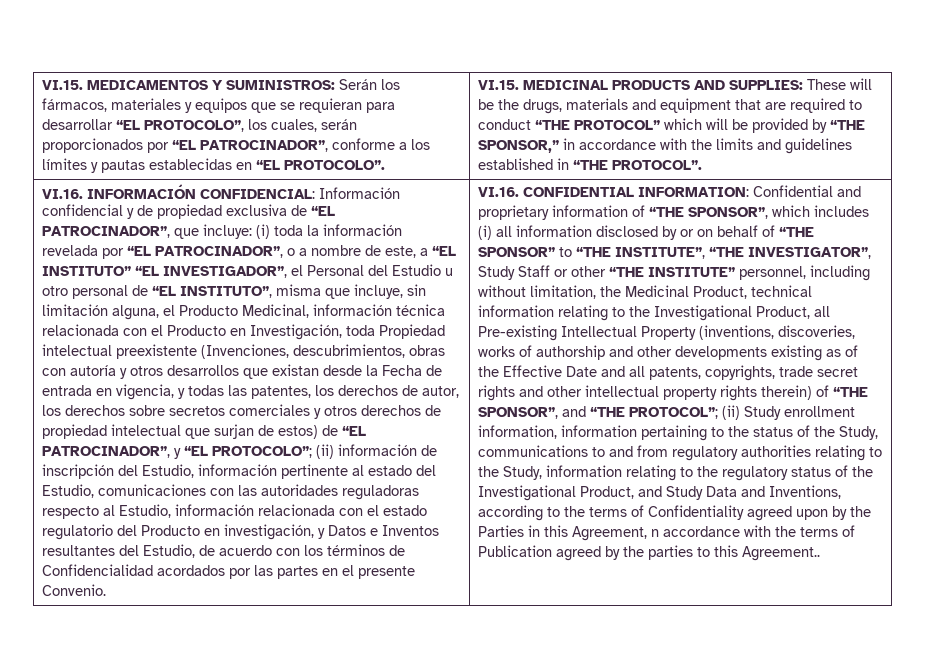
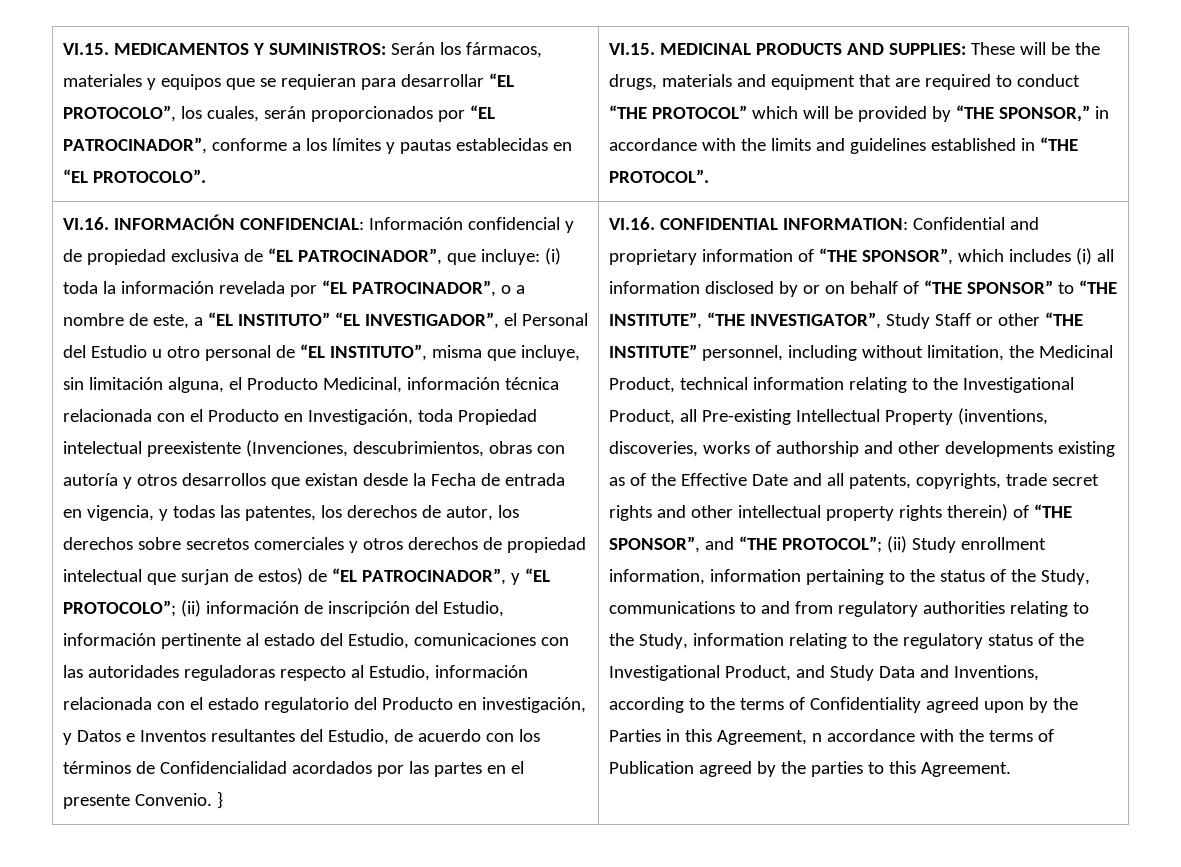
(107, 590) none -> [216,791,223,809] }
[742,546,821,561] Agreement.. -> [920,762,1011,777] Agreement.

